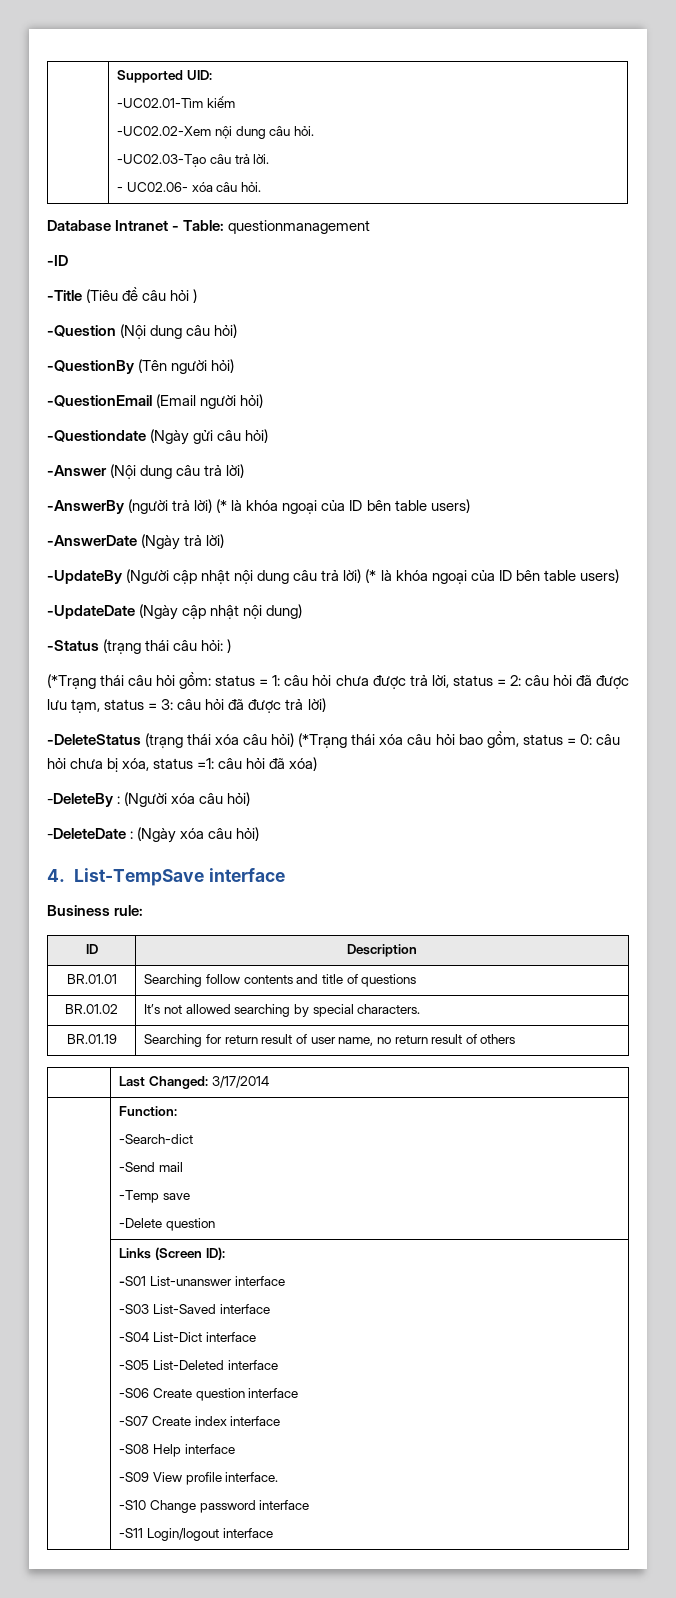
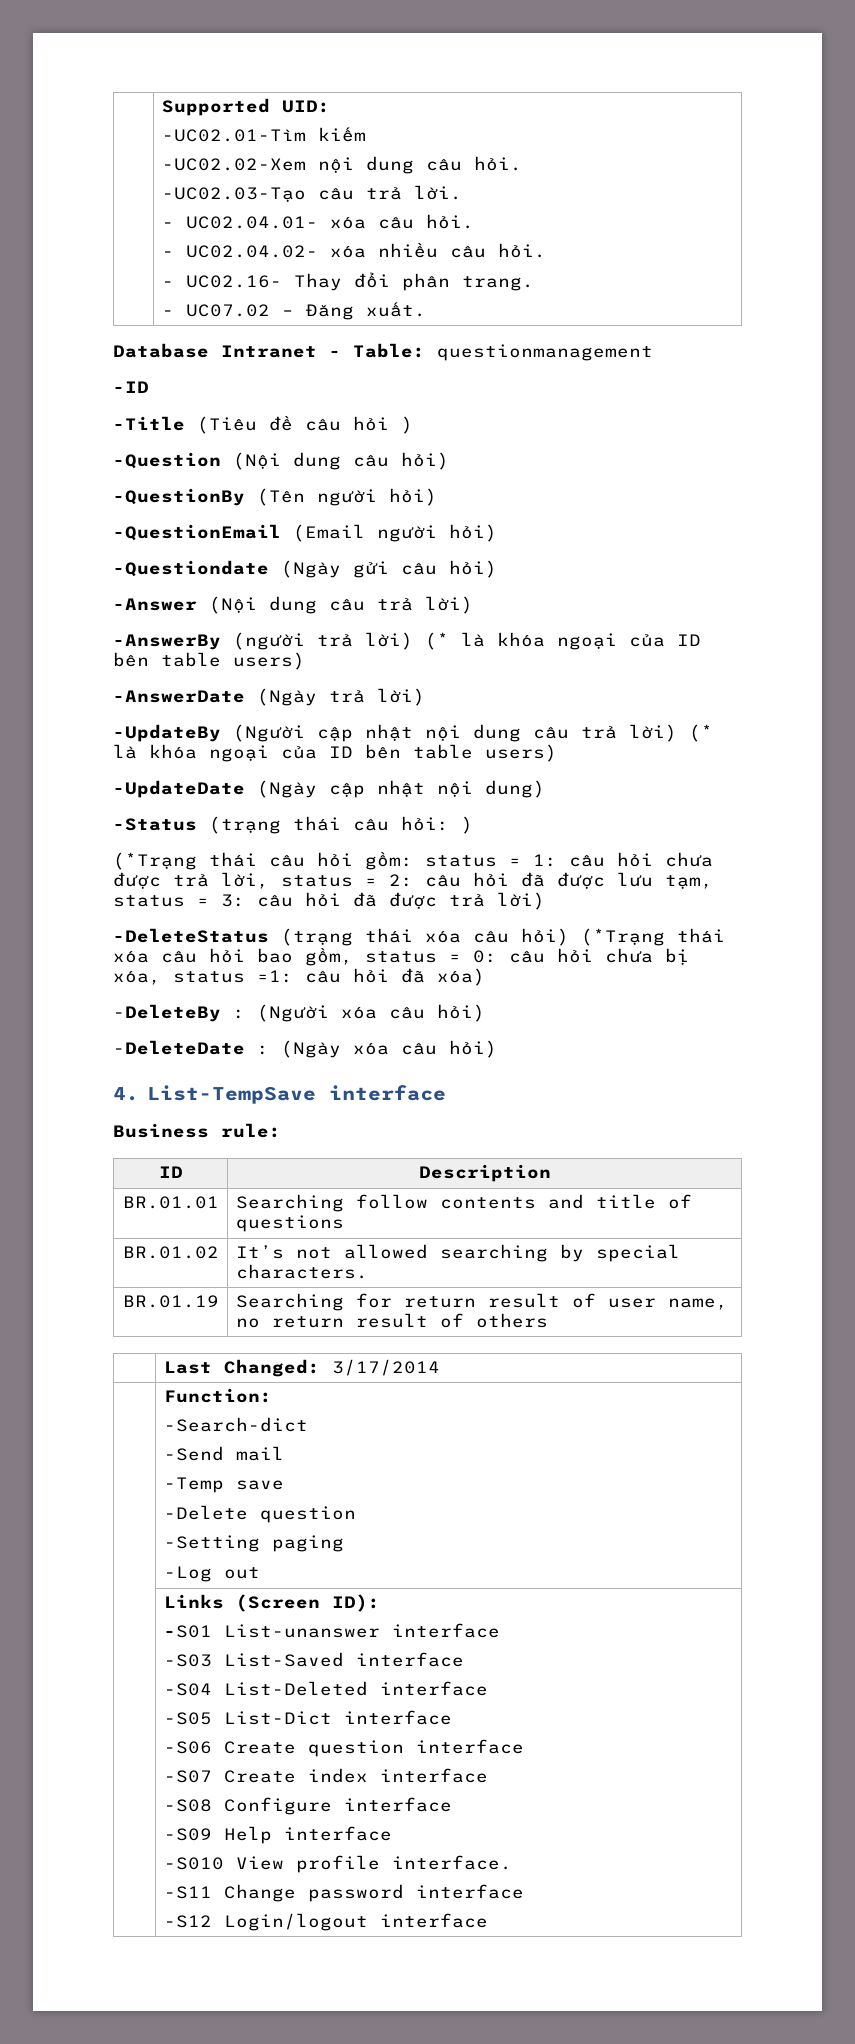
[127,182,189,192] UC02.06- -> [185,216,318,229] UC02.04.01-
(261, 187) none -> [161,243,546,258] [161,272,534,291] [161,302,426,320] // - UC02.04.02- xóa nhiều câu hỏi. // - UC02.16- Thay đổi phân trang. // - UC07.02 – Đăng xuất.
(216, 1224) none -> [163,1535,344,1552] [163,1566,260,1582] // -Setting paging // -Log out
[153,1332,203,1342] List-Dict -> [223,1681,368,1696] List-Deleted
[153,1360,225,1370] List-Deleted -> [223,1711,332,1725] List-Dict
(150, 1449) none -> [223,1797,452,1815] [163,1828,212,1841] Configure interface // -S09
[119,1472,150,1482] -S09 -> [163,1857,224,1870] -S010
[119,1500,147,1510] -S10 -> [163,1886,212,1899] -S11
[119,1528,144,1538] -S11 -> [163,1915,212,1928] -S12

